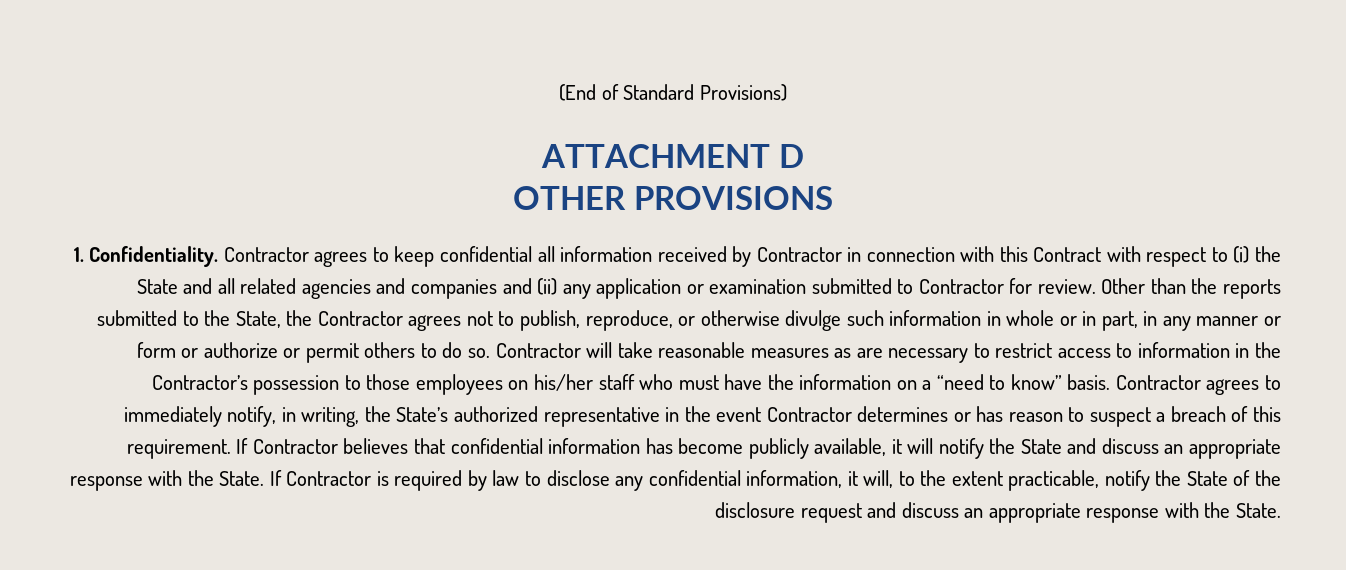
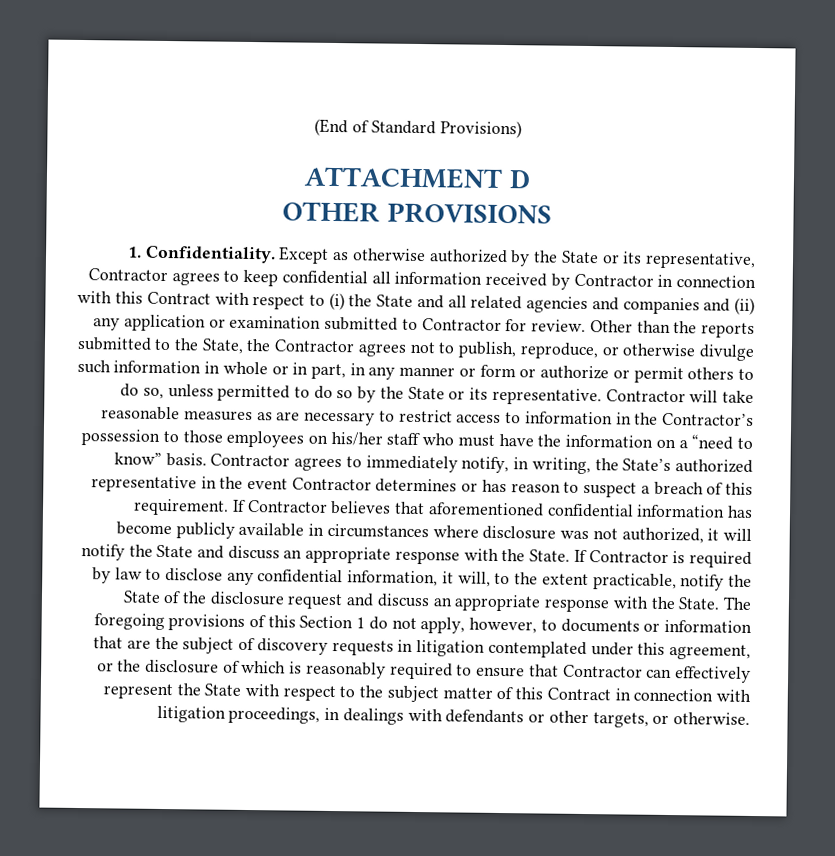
(219, 256) none -> [278,246,757,270] Except as otherwise authorized by the State or its representative,
[467,348,490,358] so. -> [142,384,602,406] so, unless permitted to do so by the State or its representative.
(445, 446) none -> [427,502,544,517] aforementioned
[814,438,887,456] available, -> [238,522,704,544] available in circumstances where disclosure was not authorized,
(1282, 510) none -> [723,596,753,610] [93,613,753,634] [93,636,752,660] [96,659,752,683] [102,683,752,703] [156,705,751,728] The foregoing provisions of this Section 1 do not apply, however, to documents or information that are the subject of discovery requests in litigation contemplated under this agreement, or the disclosure of which is reasonably required to ensure that Contractor can effectively represent the State with respect to the subject matter of this Contract in connection with litigation proceedings, in dealings with defendants or other targets, or otherwise.

